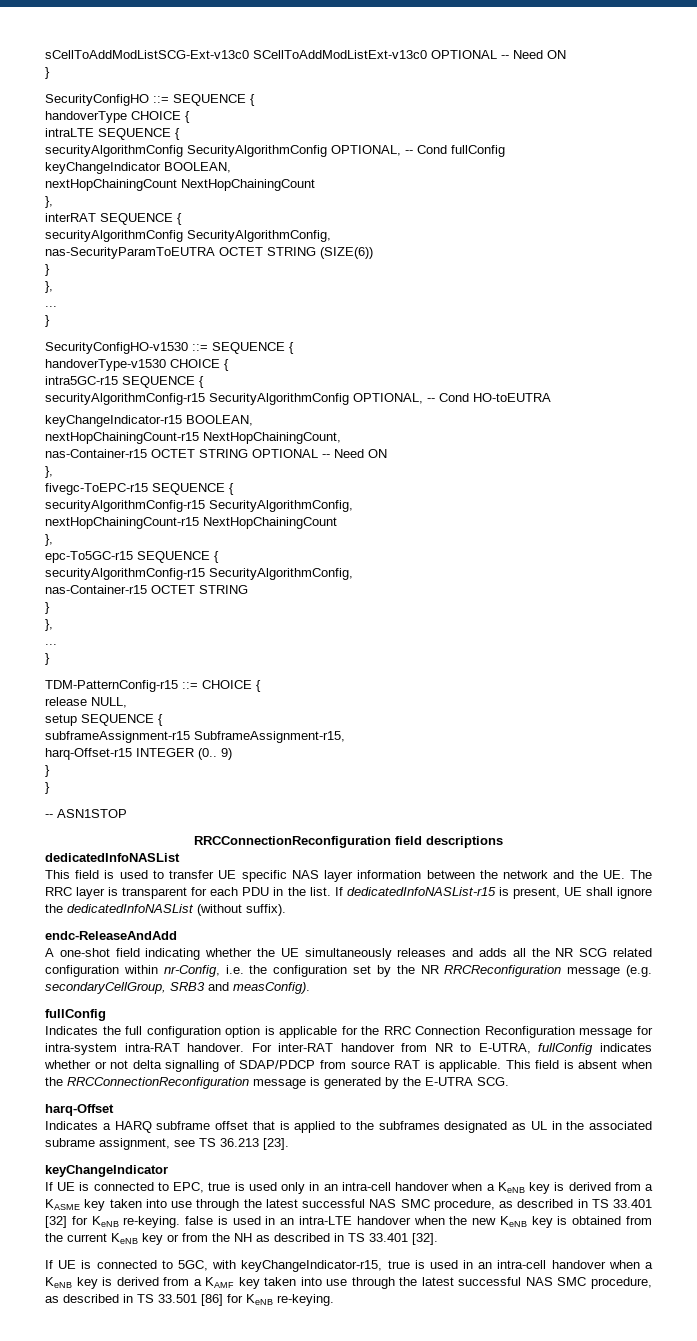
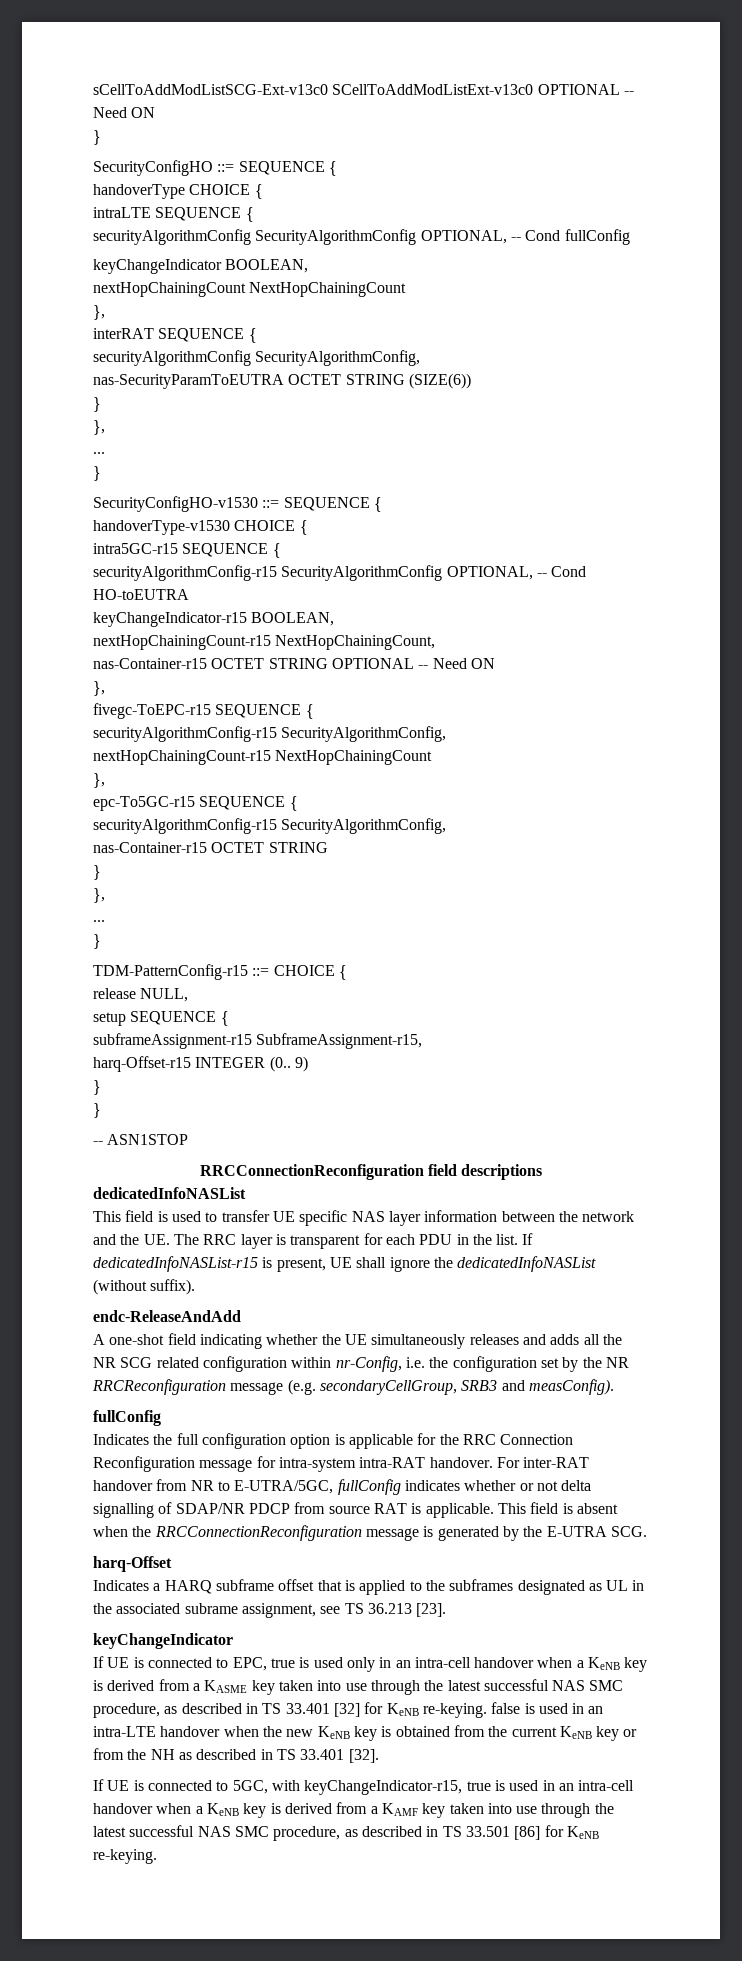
[478,1043,531,1054] E-UTRA, -> [234,1480,334,1494] E-UTRA/5GC,
[239,1060,316,1069] SDAP/PDCP -> [175,1503,290,1514] SDAP/NR PDCP

